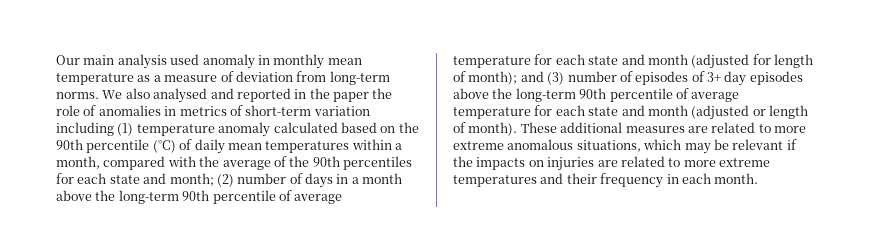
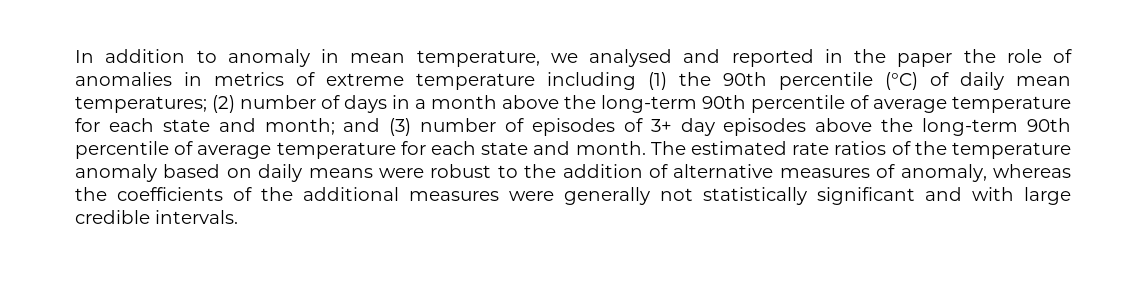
[56,54,362,69] [56,71,390,85] [56,88,150,99] Our main analysis used anomaly in monthly mean temperature as a measure of deviation from long-term norms. We also -> [75,49,578,67] In addition to anomaly in mean temperature, we
[245,105,370,116] [56,122,396,137] short-term variation including (1) temperature anomaly calculated based on -> [326,72,667,90] extreme temperature including (1)
[265,139,402,153] [56,156,412,170] [56,173,214,186] temperatures within a month, compared with the average of the 90th percentiles for each state and month; -> [75,96,207,113] temperatures;
[647,54,813,69] [453,71,518,85] month (adjusted for length of month); -> [264,118,335,135] month;
[647,105,808,120] [453,122,806,136] [453,139,797,154] [453,156,770,171] [453,173,759,188] month (adjusted or length of month). These additional measures are related to more extreme anomalous situations, which may be relevant if the impacts on injuries are related to more extreme temperatures and their frequency in each month. -> [575,141,1072,159] [75,164,1071,182] [75,187,1071,205] [75,210,238,224] month. The estimated rate ratios of the temperature anomaly based on daily means were robust to the addition of alternative measures of anomaly, whereas the coefficients of the additional measures were generally not statistically significant and with large credible intervals.

